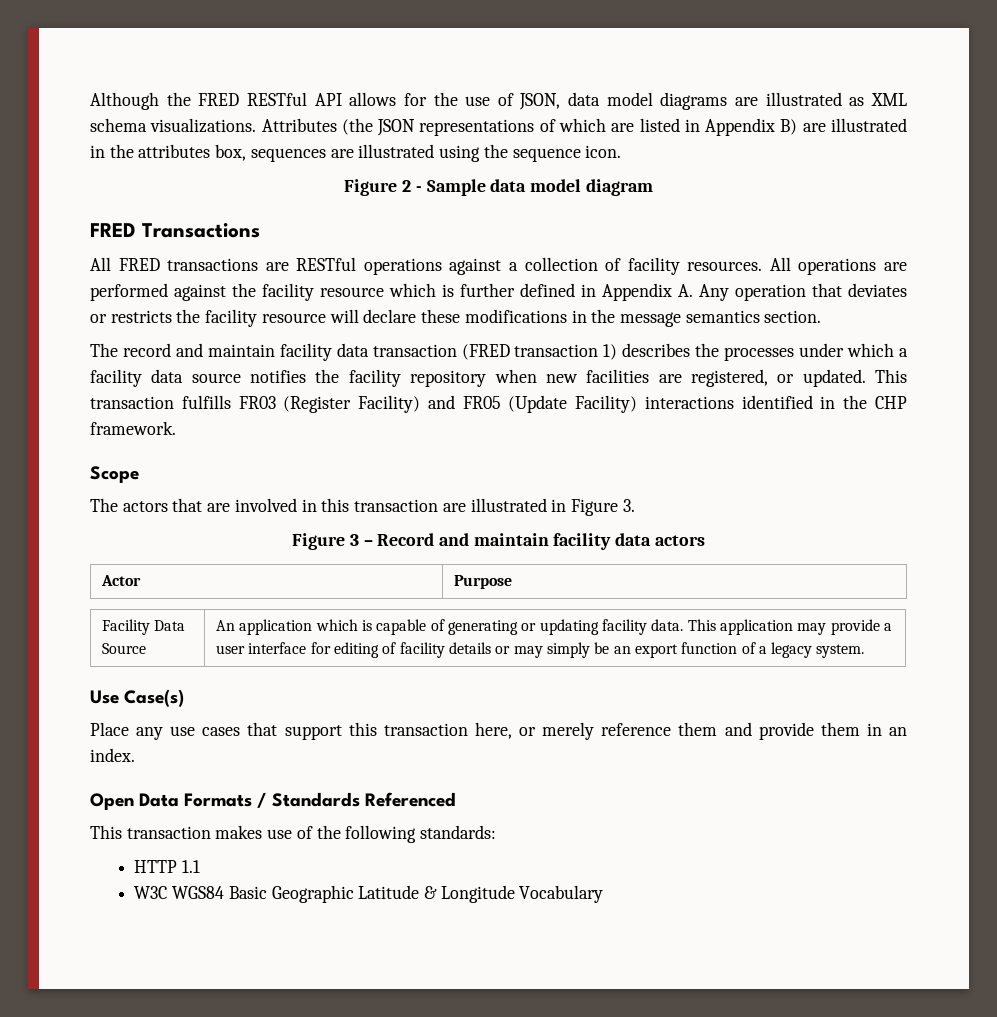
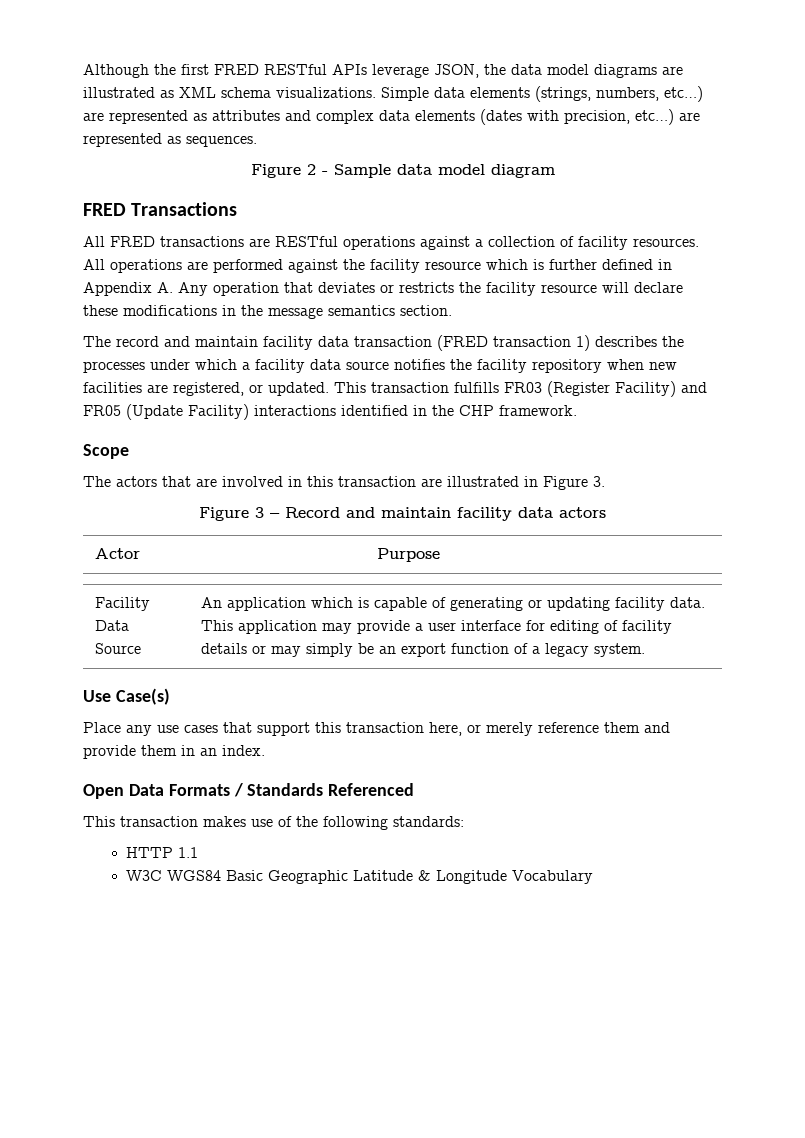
(191, 99) none -> [181,64,209,75] first
[314,92,561,110] API allows for the use of JSON, -> [332,64,506,78] APIs leverage JSON, the
[261,118,908,136] [90,144,622,162] Attributes (the JSON representations of which are listed in Appendix B) are illustrated in the attributes box, sequences are illustrated using the sequence icon. -> [381,86,703,102] [83,109,700,125] [83,133,257,147] Simple data elements (strings, numbers, etc…) are represented as attributes and complex data elements (dates with precision, etc…) are represented as sequences.

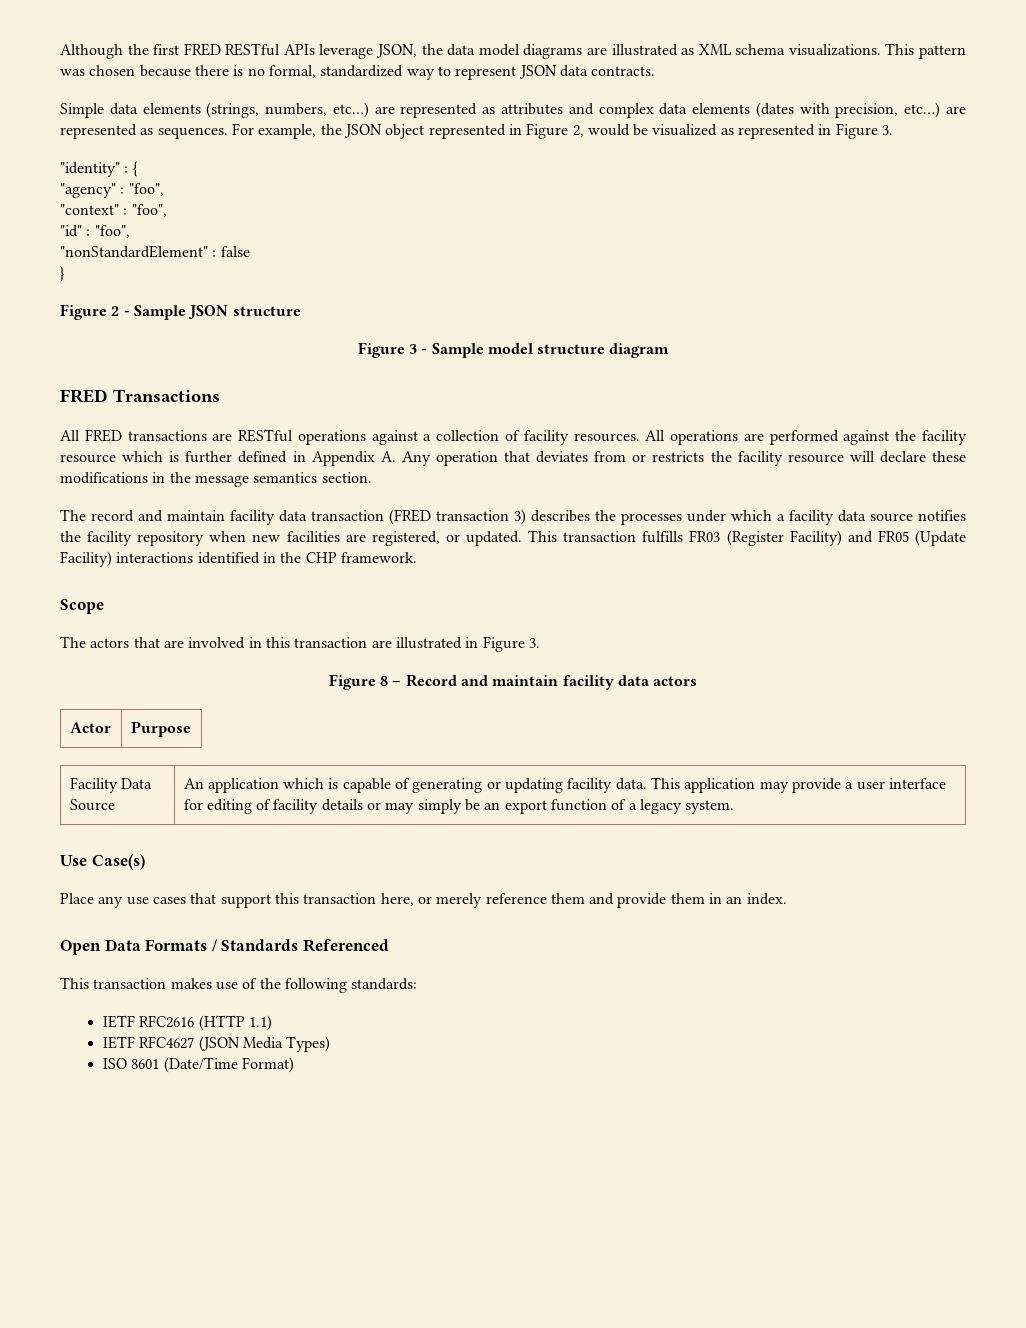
(376, 92) none -> [885,43,966,59] [60,65,656,80] This pattern was chosen because there is no formal, standardized way to represent JSON data contracts. //
[250,164,485,178] // Figure 2 - Sample data model -> [231,123,894,139] [60,161,138,177] [60,183,164,198] [60,204,167,217] [60,225,130,238] [60,245,250,258] [60,266,65,282] [60,304,301,320] [357,342,606,358] For example, the JSON object represented in Figure 2, would be visualized as represented in Figure 3. // "identity" : { // "agency" : "foo", // "context" : "foo", // "id" : "foo", // "nonStandardElement" : false // } // Figure 2 - Sample JSON structure // Figure 3 - Sample model structure
(375, 287) none -> [594,451,627,462] from
[576,335,590,351] 1) -> [514,509,526,525] 3)
[255,507,264,518] 3 -> [380,676,389,686] 8
[126,847,199,858] [126,870,594,884] HTTP 1.1 // W3C WGS84 Basic Geographic Latitude & Longitude Vocabulary -> [102,1015,272,1031] [102,1036,331,1052] [102,1057,294,1073] IETF RFC2616 (HTTP 1.1) // IETF RFC4627 (JSON Media Types) // ISO 8601 (Date/Time Format)

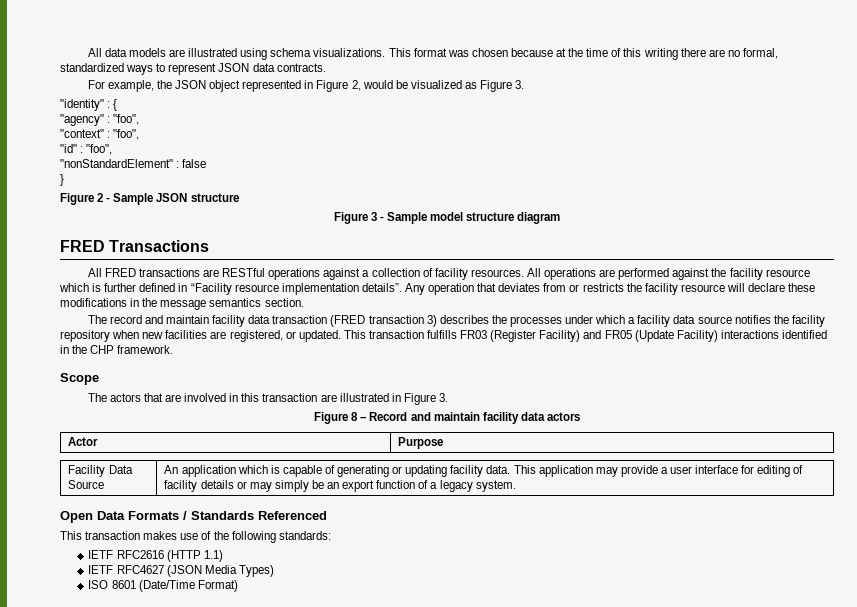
[60,43,732,59] Although the first FRED RESTful APIs leverage JSON, the data model diagrams are illustrated as XML -> [87,48,268,60] All data models are illustrated using
[918,45,966,59] pattern -> [413,48,447,57] format
[194,65,244,76] there is -> [556,48,725,60] at the time of this writing there are
[406,69,435,80] way -> [126,65,154,75] ways
[60,102,967,118] [60,124,228,139] Simple data elements (strings, numbers, etc…) are represented as attributes and complex data elements (dates with precision, etc…) are represented as sequences. -> (326, 67) none
[738,124,832,139] represented in -> (477, 85) none
[311,451,396,466] Appendix A. -> [190,283,402,295] “Facility resource implementation details”.
[60,854,145,870] [60,893,787,908] // Use Case(s) // Place any use cases that support this transaction here, or merely reference them and provide them in an index. -> (516, 486) none

